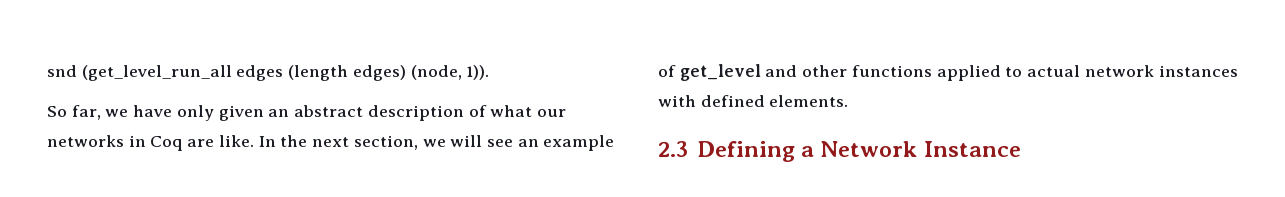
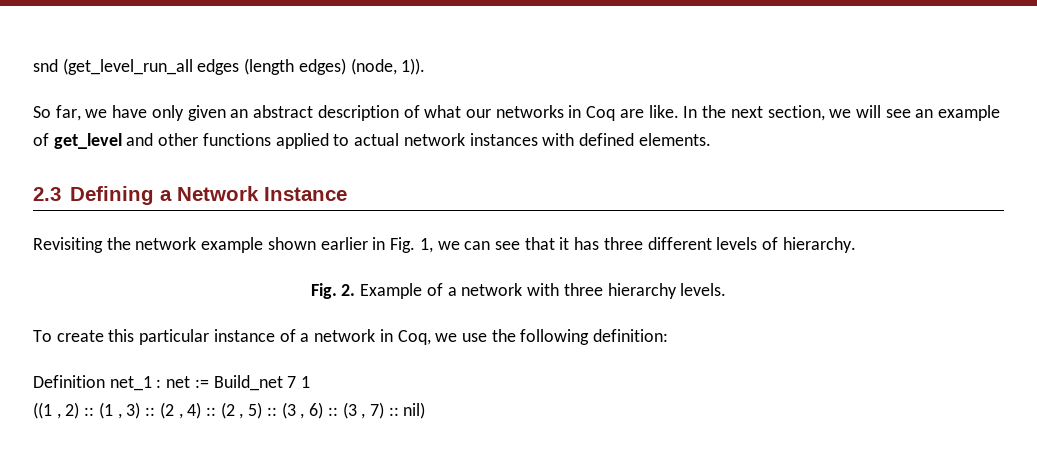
(1021, 149) none -> [33,237,856,253] [310,283,727,299] [33,329,669,345] [33,375,311,391] [33,402,426,419] // Revisiting the network example shown earlier in Fig. 1, we can see that it has three different levels of hierarchy. // Fig. 2. Example of a network with three hierarchy levels. // To create this particular instance of a network in Coq, we use the following definition: // Definition net_1 : net := Build_net 7 1 // ((1 , 2) :: (1 , 3) :: (2 , 4) :: (2 , 5) :: (3 , 6) :: (3 , 7) :: nil)

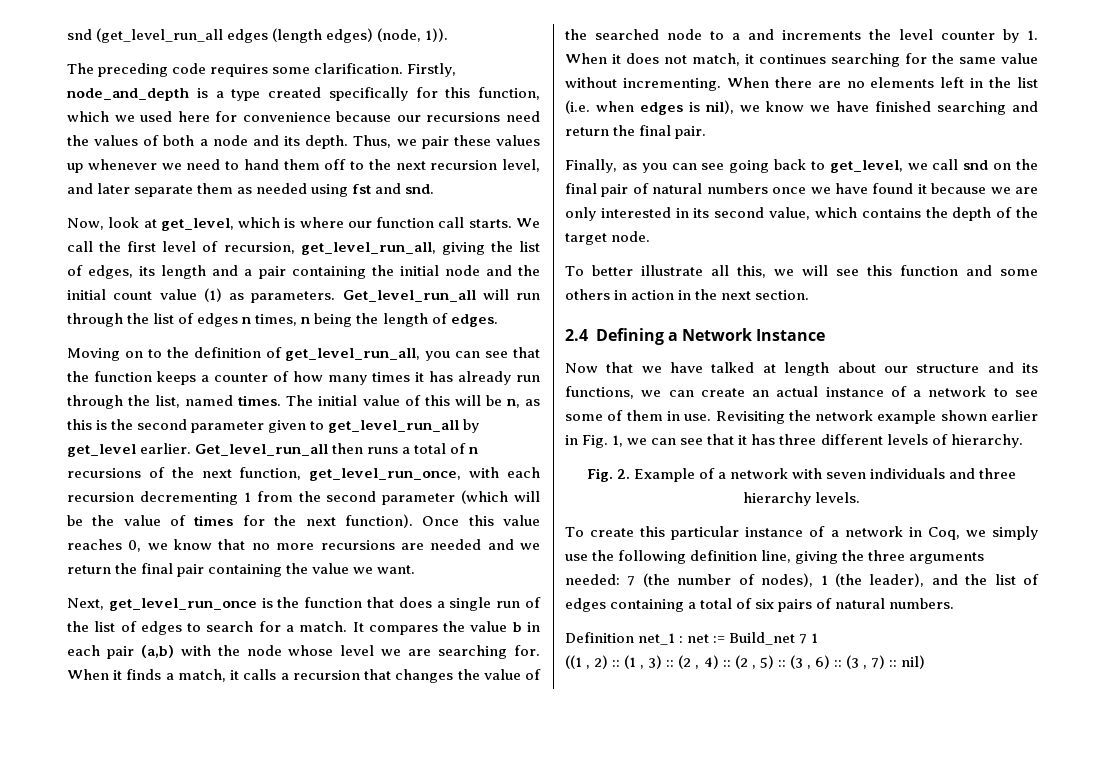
[33,105,1001,121] [33,133,711,149] [33,186,347,205] So far, we have only given an abstract description of what our networks in Coq are like. In the next section, we will see an example of get_level and other functions applied to actual network instances with defined elements. // 2.3 Defining a Network Instance // -> [67,63,457,77] [67,87,540,101] [67,111,540,122] [67,135,540,149] [67,159,540,173] [67,183,435,197] [67,217,540,231] [67,241,540,255] [67,265,540,279] [67,288,540,303] [67,313,498,327] [67,347,540,361] [67,371,540,385] [67,395,541,409] [67,419,480,433] [67,443,479,457] [67,467,540,481] [67,490,540,505] [67,514,540,528] [67,539,540,552] [67,563,416,577] [67,597,542,611] [67,621,540,635] [67,645,541,659] [67,669,541,683] [565,29,1038,43] [565,53,1038,67] [565,77,1038,91] [565,100,1038,115] [565,125,707,139] [565,159,1038,173] [565,183,1038,197] [565,207,1038,221] [565,231,651,245] [565,265,1038,278] [565,289,810,300] [565,328,826,345] [565,362,1038,376] [565,386,1038,399] [565,410,712,421] The preceding code requires some clarification. Firstly, node_and_depth is a type created specifically for this function, which we used here for convenience because our recursions need the values of both a node and its depth. Thus, we pair these values up whenever we need to hand them off to the next recursion level, and later separate them as needed using fst and snd. // Now, look at get_level, which is where our function call starts. We call the first level of recursion, get_level_run_all, giving the list of edges, its length and a pair containing the initial node and the initial count value (1) as parameters. Get_level_run_all will run through the list of edges n times, n being the length of edges. // Moving on to the definition of get_level_run_all, you can see that the function keeps a counter of how many times it has already run through the list, named times. The initial value of this will be n, as this is the second parameter given to get_level_run_all by get_level earlier. Get_level_run_all then runs a total of n recursions of the next function, get_level_run_once, with each recursion decrementing 1 from the second parameter (which will be the value of times for the next function). Once this value reaches 0, we know that no more recursions are needed and we return the final pair containing the value we want. // Next, get_level_run_once is the function that does a single run of the list of edges to search for a match. It compares the value b in each pair (a,b) with the node whose level we are searching for. When it finds a match, it calls a recursion that changes the value of the searched node to a and increments the level counter by 1. When it does not match, it continues searching for the same value without incrementing. When there are no elements left in the list (i.e. when edges is nil), we know we have finished searching and return the final pair. // Finally, as you can see going back to get_level, we call snd on the final pair of natural numbers once we have found it because we are only interested in its second value, which contains the depth of the target node. // To better illustrate all this, we will see this function and some others in action in the next section. // 2.4 Defining a Network Instance // Now that we have talked at length about our structure and its functions, we can create an actual instance of a network to see some of them in use.
(560, 289) none -> [826,468,976,479] seven individuals and
(458, 337) none -> [992,526,1038,540] simply
[593,329,669,342] definition: -> [690,550,985,564] [565,573,1039,587] [565,598,955,612] definition line, giving the three arguments needed: 7 (the number of nodes), 1 (the leader), and the list of edges containing a total of six pairs of natural numbers.

